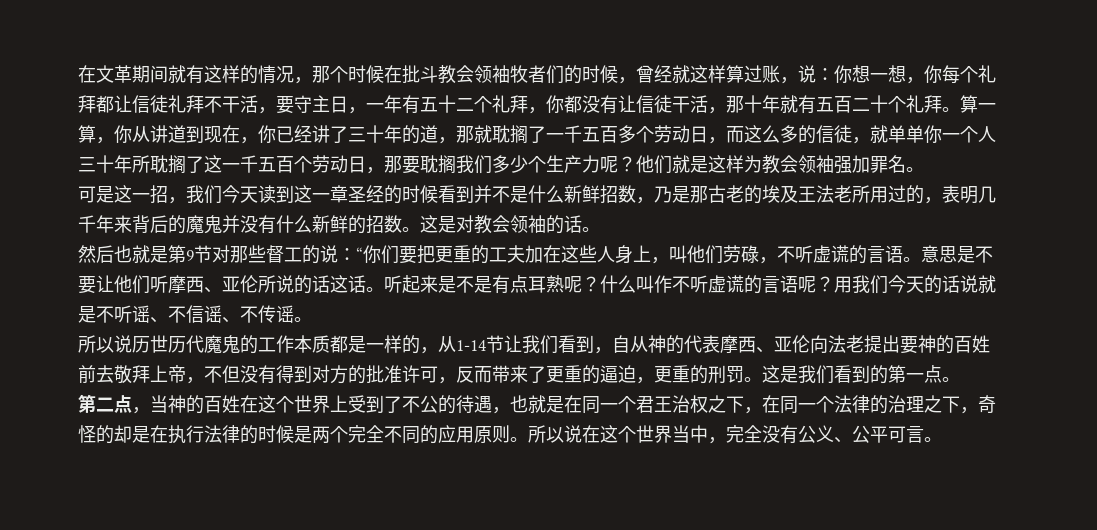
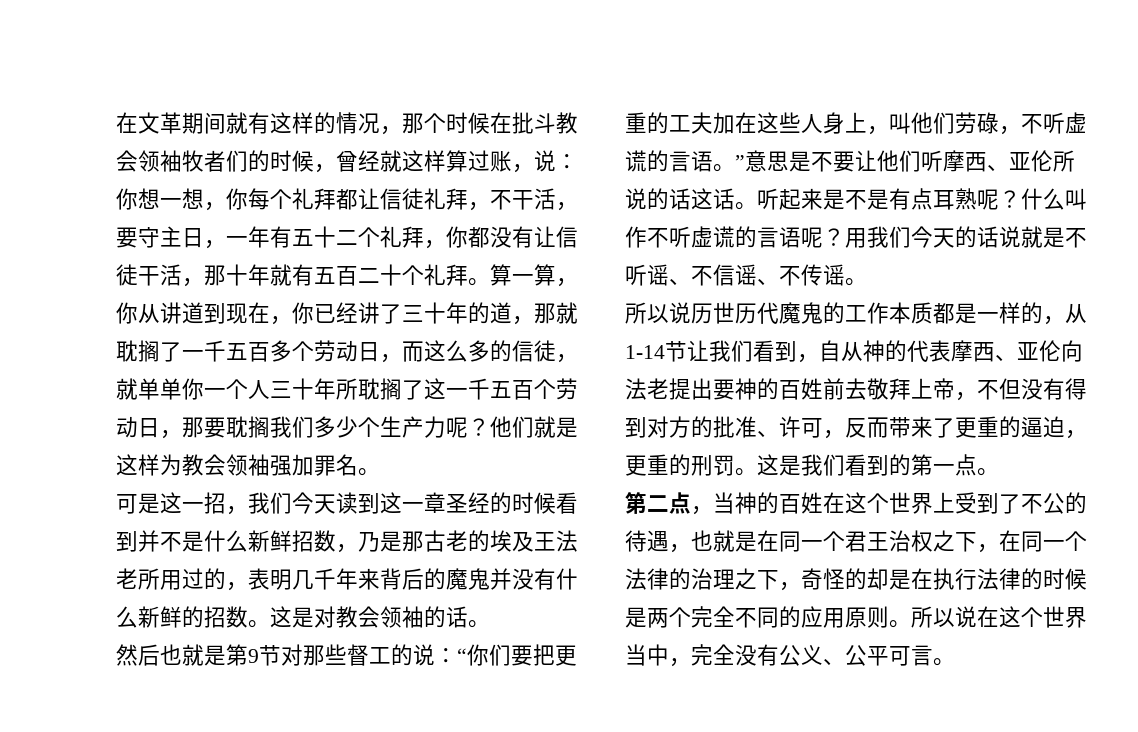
(204, 104) none -> [468,202,490,211] ，
(921, 259) none -> [735,155,745,169] ”
(402, 374) none -> [757,430,779,437] 、

